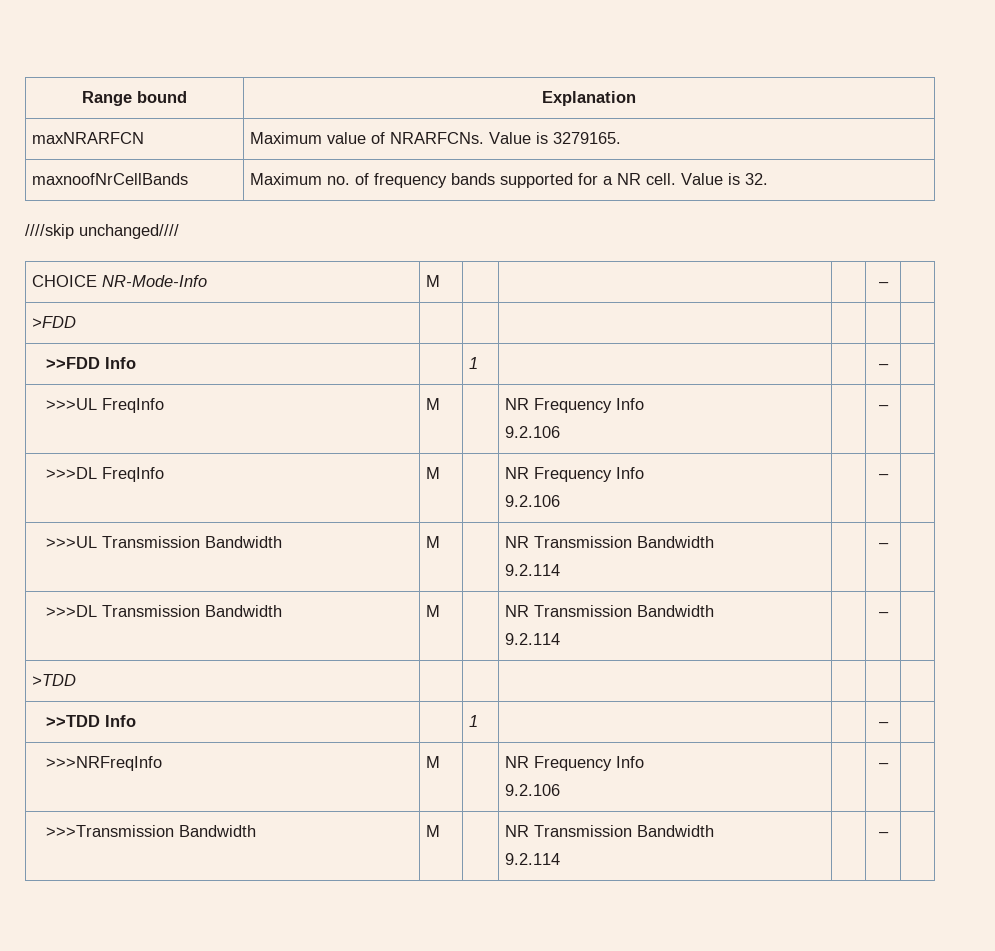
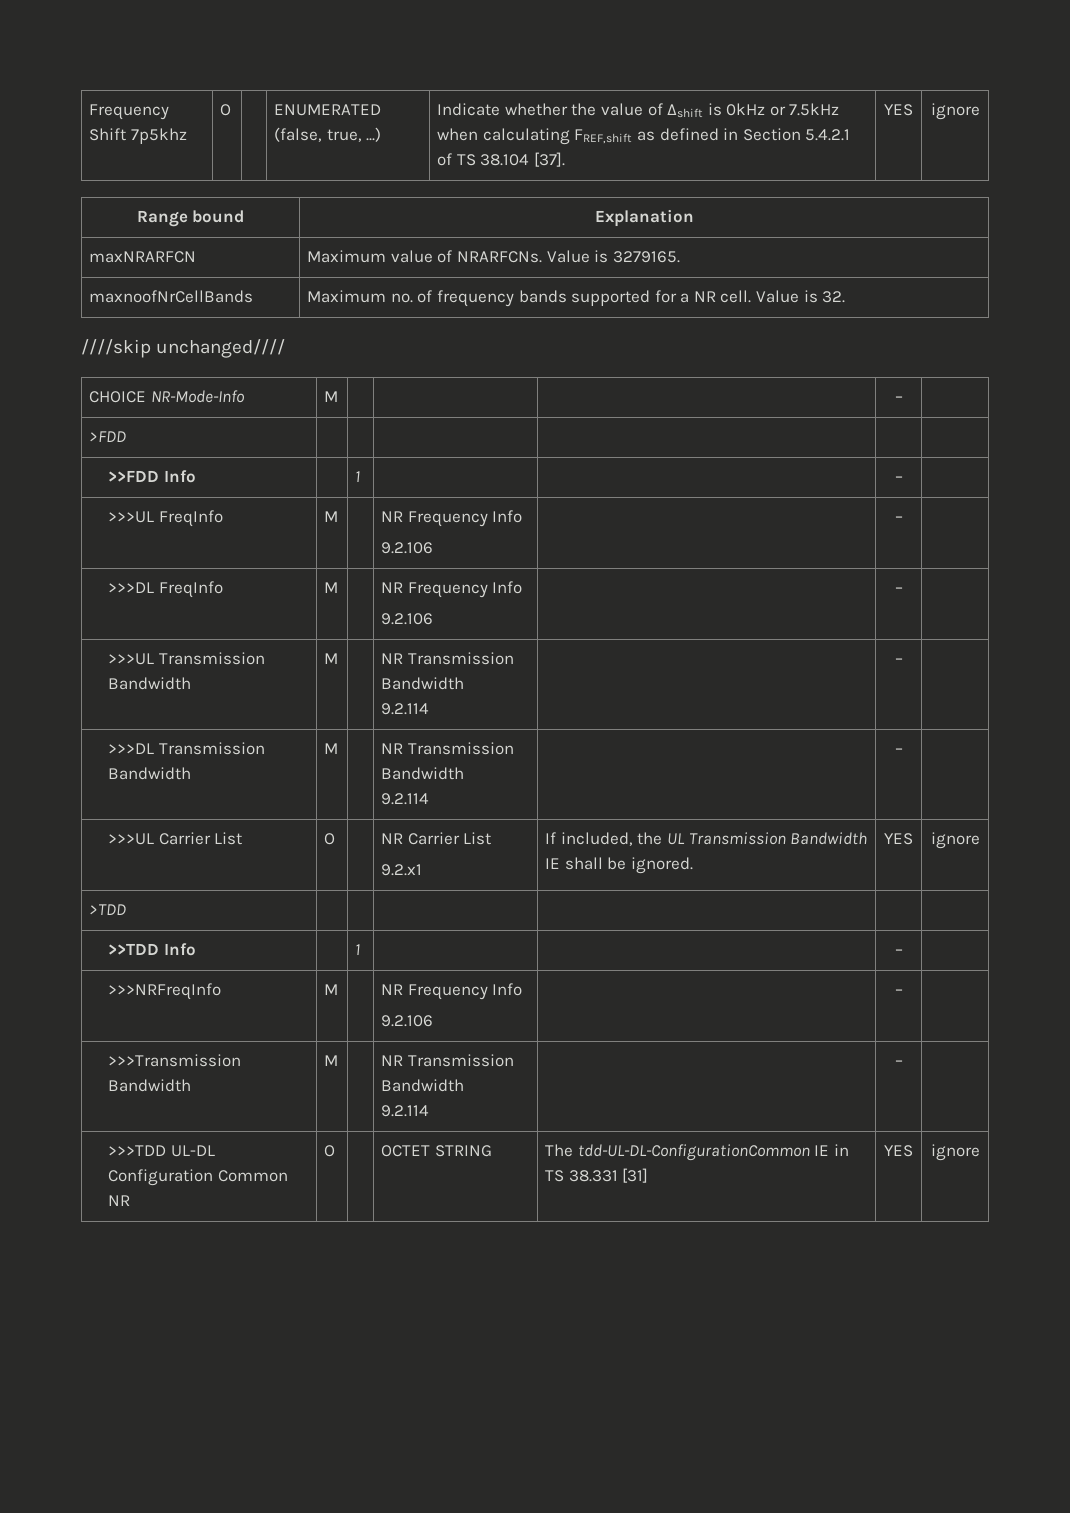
(82, 98) none -> [89,104,170,120] [89,128,187,144] [220,104,232,116] [274,104,382,116] [274,127,382,142] [437,103,840,118] [437,128,851,145] [437,152,565,167] [884,104,913,116] [930,103,980,120] Frequency Shift 7p5khz | O | | ENUMERATED (false, true, ...) | Indicate whether the value of Δshift is 0kHz or 7.5kHz when calculating FREF,shift as defined in Section 5.4.2.1 of TS 38.104 [37]. | YES | ignore //
(889, 614) none -> [108,832,243,845] [324,833,336,845] [381,832,492,845] [381,864,423,876] [545,832,868,846] [545,857,693,874] [884,833,913,845] [930,832,980,849] // >>>UL Carrier List | O | | NR Carrier List // 9.2.x1 | If included, the UL Transmission Bandwidth IE shall be ignored. | YES | ignore
(889, 834) none -> [108,1145,215,1157] [108,1169,288,1186] [108,1195,131,1206] [324,1145,336,1157] [381,1145,492,1157] [545,1144,849,1161] [545,1168,649,1183] [884,1145,913,1157] [930,1144,980,1161] // >>>TDD UL-DL Configuration Common NR | O | | OCTET STRING | The tdd-UL-DL-ConfigurationCommon IE in TS 38.331 [31] | YES | ignore

